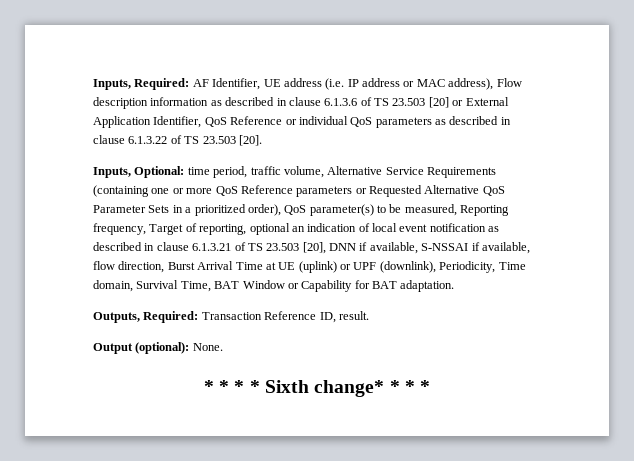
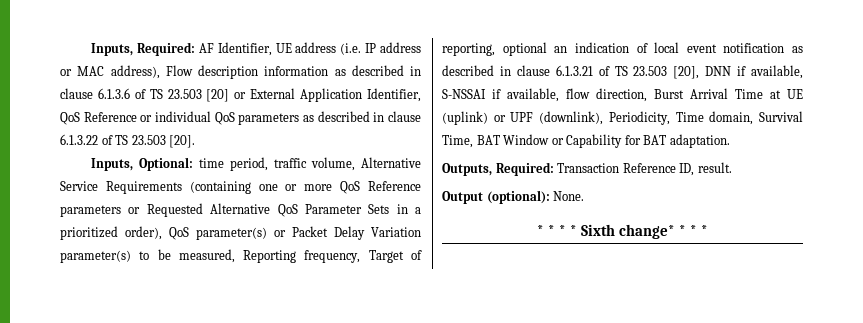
(374, 210) none -> [274,226,421,240] [60,250,131,263] or Packet Delay Variation parameter(s)

